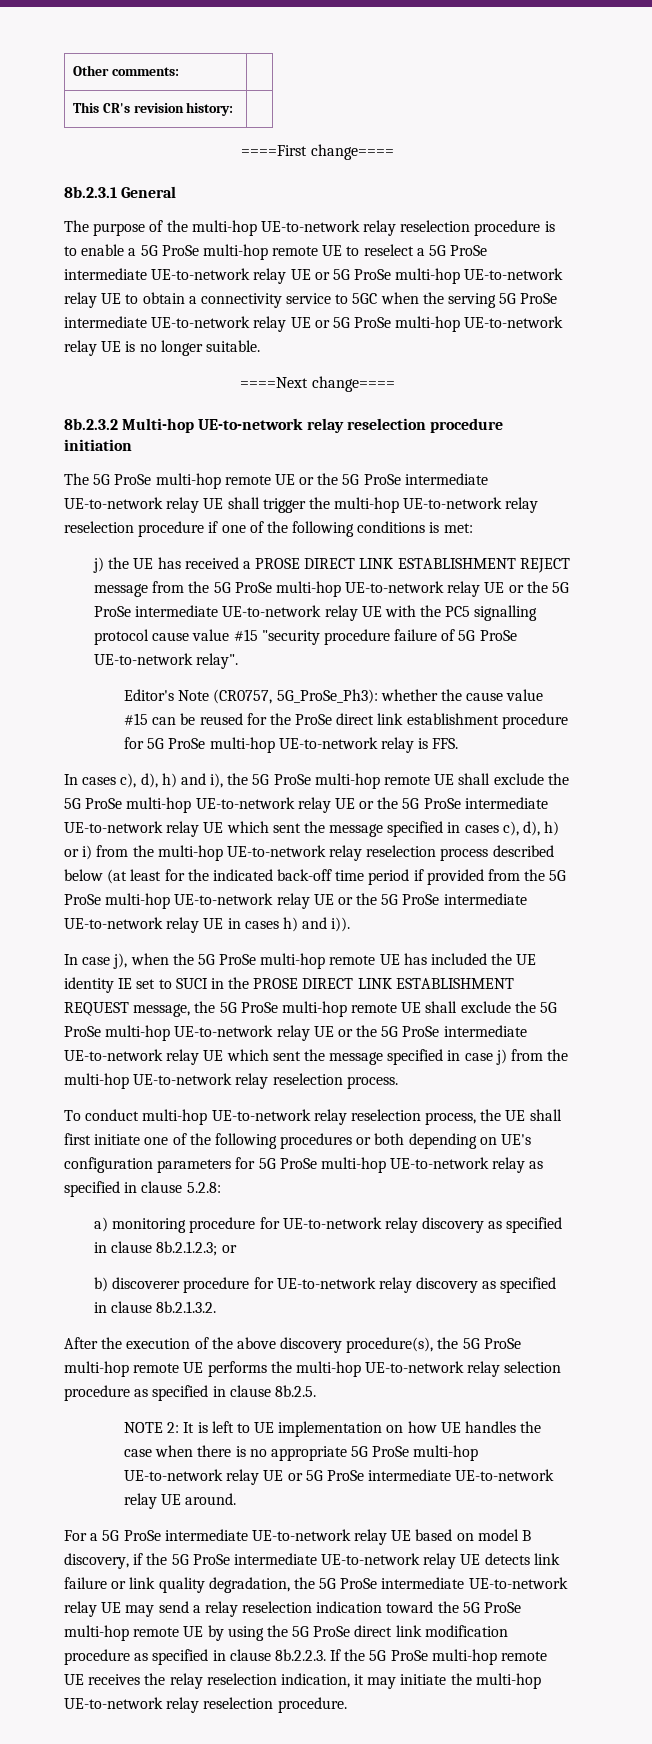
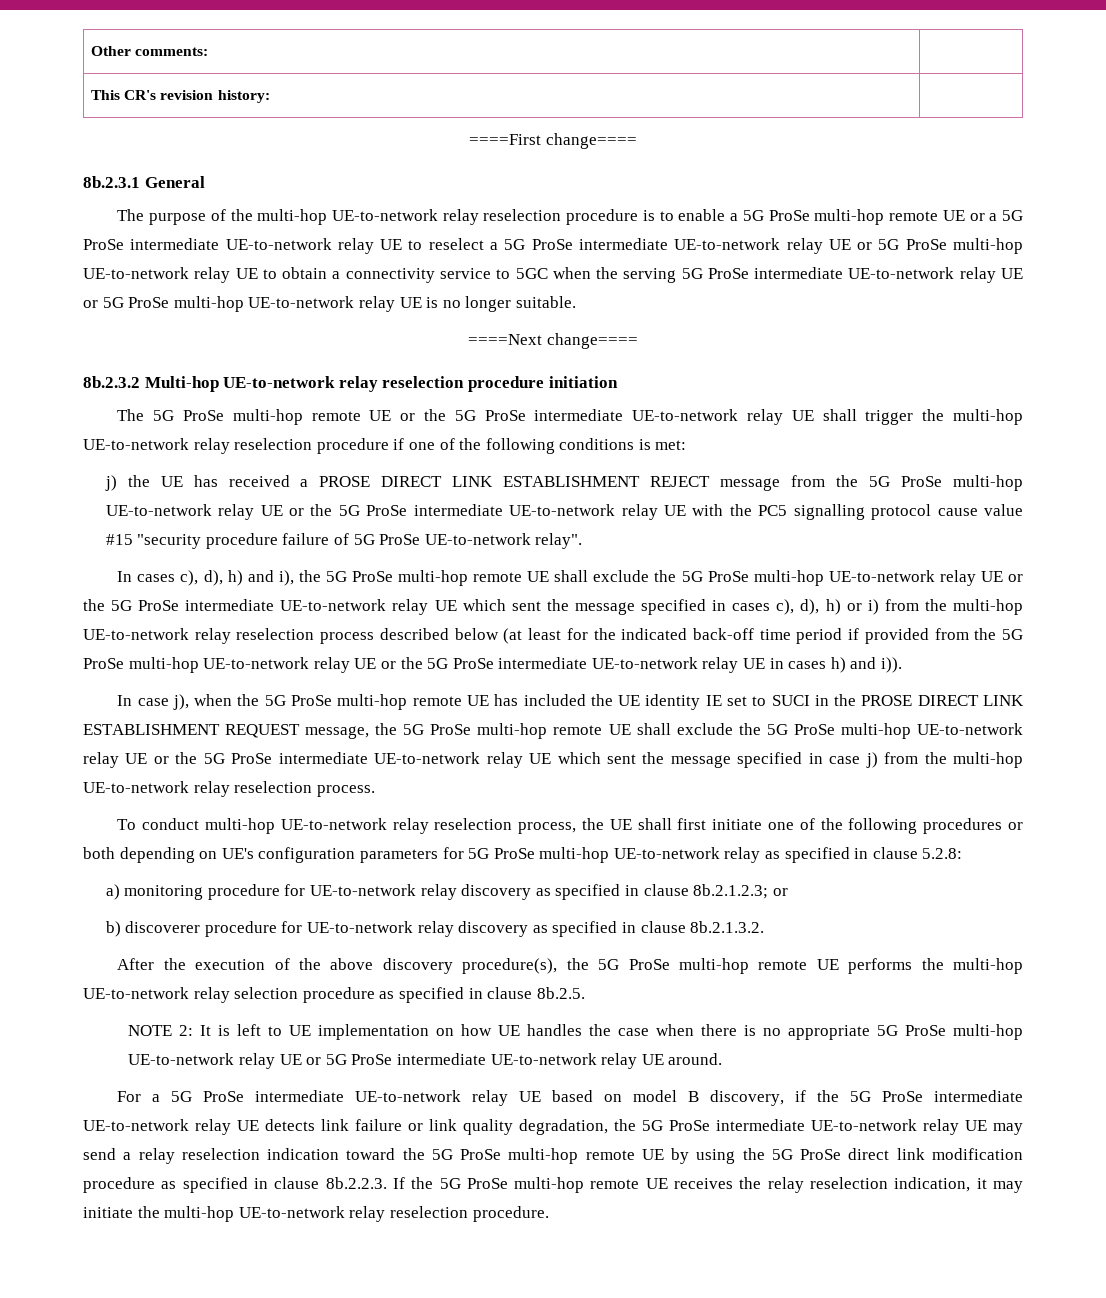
(343, 250) none -> [969,210,1024,221] [83,238,403,254] or a 5G ProSe intermediate UE-to-network relay UE
[123,689,544,704] [123,713,568,729] [123,737,459,753] // Editor's Note (CR0757, 5G_ProSe_Ph3): whether the cause value #15 can be reused for the ProSe direct link establishment procedure for 5G ProSe multi-hop UE-to-network relay is FFS. -> (583, 541) none

